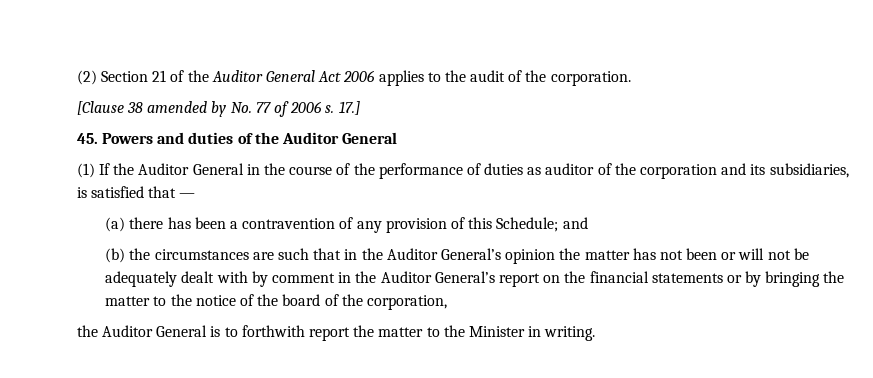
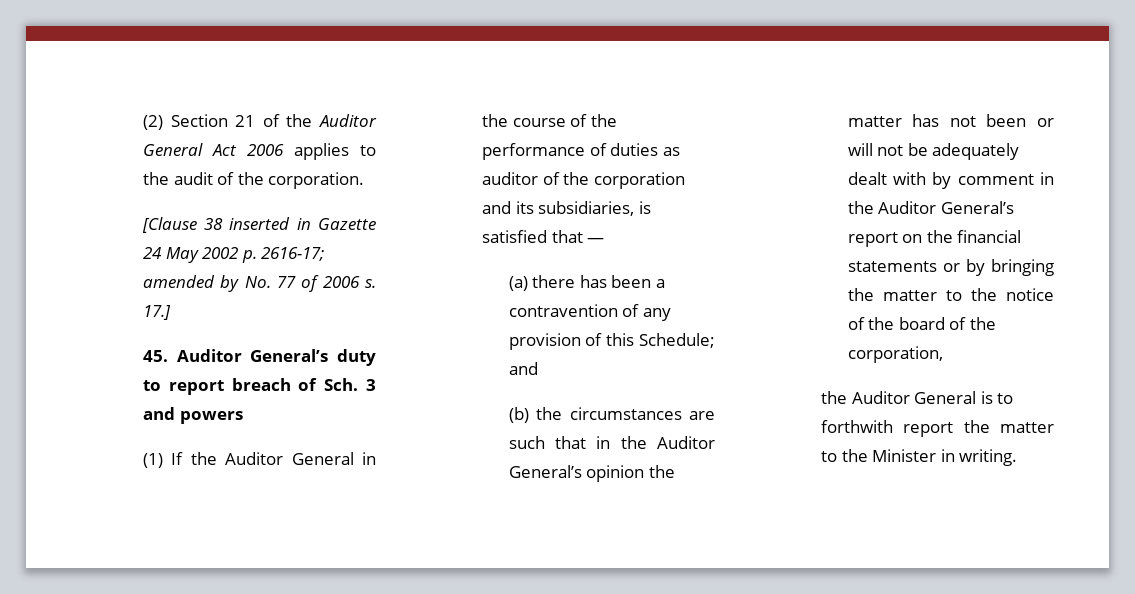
(144, 107) none -> [229,217,376,230] [142,247,325,263] inserted in Gazette 24 May 2002 p. 2616-17;
[102,132,398,144] Powers and duties of the Auditor General -> [176,349,376,366] [142,378,376,395] [142,407,243,424] Auditor General’s duty to report breach of Sch. 3 and powers

